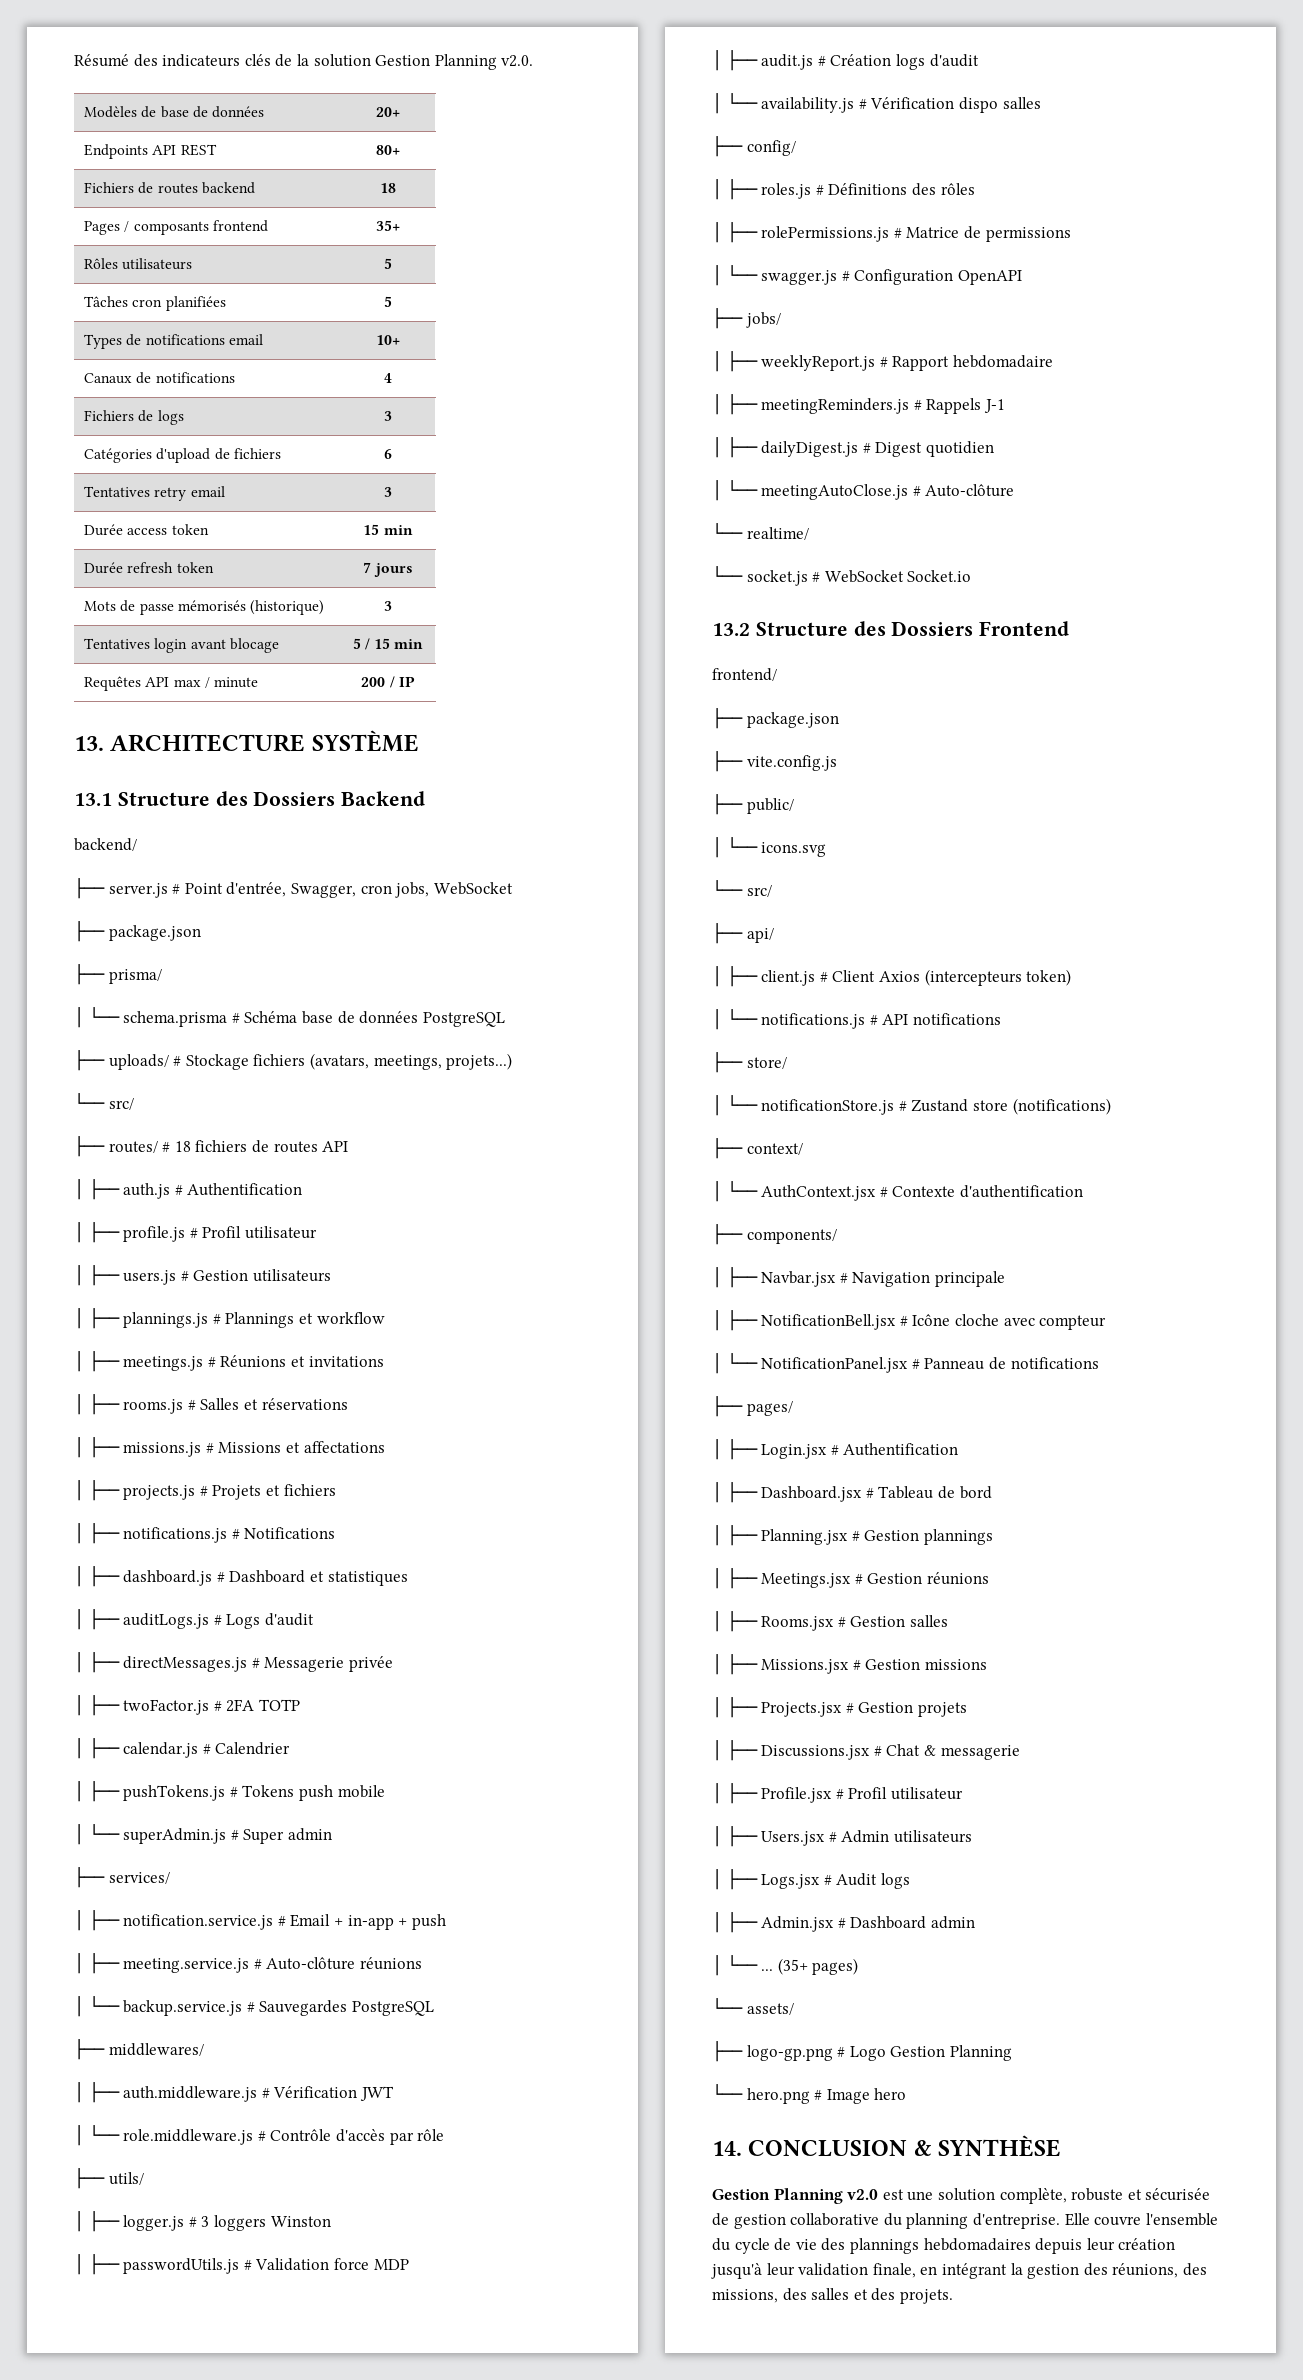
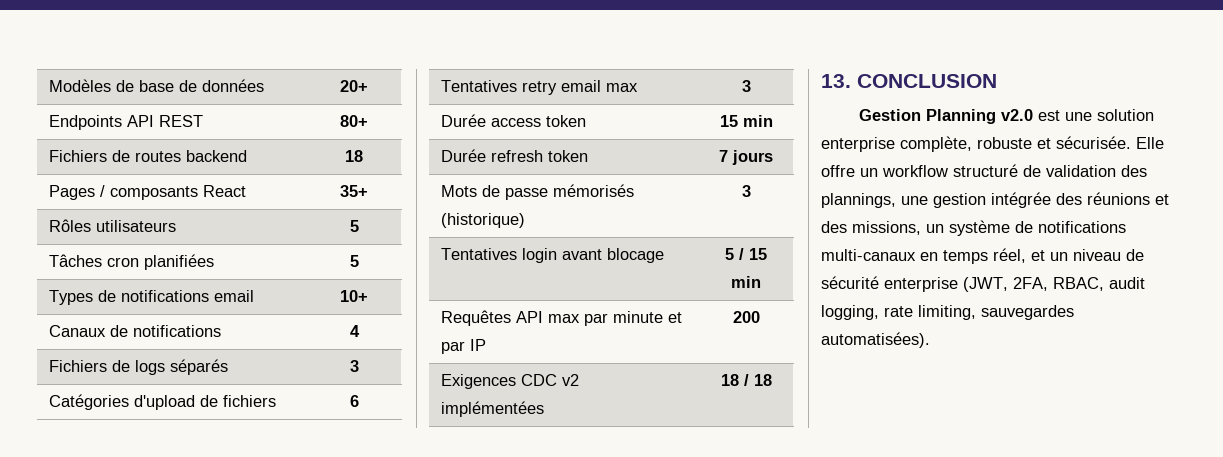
[74,54,534,70] Résumé des indicateurs clés de la solution Gestion Planning v2.0. // -> (49, 85) none
[212,220,268,232] frontend -> [203,185,247,197] React
(184, 417) none -> [170,359,229,375] séparés
(225, 491) none -> [606,83,639,92] max
[204,677,210,688] / -> [584,313,609,326] par
[361,676,415,688] [74,730,419,752] [74,791,426,806] [74,838,137,851] [74,878,513,899] [74,921,201,942] [74,964,162,985] [74,1007,505,1028] [74,1050,513,1071] [74,1093,134,1110] [74,1136,349,1157] [74,1179,303,1200] [74,1222,317,1243] [74,1265,331,1286] [74,1308,385,1329] [74,1351,384,1372] [74,1394,348,1415] [74,1437,385,1458] [74,1480,336,1501] [74,1523,336,1544] [74,1566,408,1587] [74,1609,314,1630] [74,1652,393,1673] [74,1695,300,1716] [74,1738,291,1759] [74,1781,385,1802] [74,1824,332,1845] [74,1867,170,1888] [74,1910,446,1931] [74,1953,422,1974] [74,1996,434,2017] [74,2039,204,2060] [74,2082,394,2103] [74,2125,445,2146] [74,2168,144,2189] [74,2211,331,2232] [74,2254,409,2275] [712,50,979,71] [712,93,1041,114] [712,136,796,157] [712,179,975,200] [712,222,1071,243] [712,265,1022,286] [712,308,781,329] [712,351,1053,372] [712,394,1005,415] [712,437,994,458] [712,480,1015,501] [712,523,809,540] [712,566,972,586] [712,621,1070,636] [712,668,777,681] [712,708,839,729] [712,751,837,772] [712,794,794,815] [712,837,827,858] [712,880,772,897] [712,923,774,944] [712,966,1072,987] [712,1009,1001,1030] [712,1052,787,1073] [712,1095,1111,1116] [712,1138,803,1159] [712,1181,1083,1202] [712,1224,837,1245] [712,1267,1005,1288] [712,1310,1107,1331] [712,1353,1099,1374] [712,1396,793,1417] [712,1439,959,1460] [712,1482,992,1503] [712,1525,993,1546] [712,1568,989,1589] [712,1611,948,1632] [712,1654,987,1675] [712,1697,967,1718] [712,1740,1020,1761] [712,1783,963,1804] [712,1826,972,1847] [712,1869,910,1890] [712,1912,975,1933] [712,1955,859,1976] [712,1998,794,2015] [712,2041,1012,2062] [712,2084,907,2104] [712,2141,742,2156] | 200 / IP // 13. ARCHITECTURE SYSTÈME // 13.1 Structure des Dossiers Backend // backend/ // ├── server.js # Point d'entrée, Swagger, cron jobs, WebSocket // ├── package.json // ├── prisma/ // │ └── schema.prisma # Schéma base de données PostgreSQL // ├── uploads/ # Stockage fichiers (avatars, meetings, projets...) // └── src/ // ├── routes/ # 18 fichiers de routes API // │ ├── auth.js # Authentification // │ ├── profile.js # Profil utilisateur // │ ├── users.js # Gestion utilisateurs // │ ├── plannings.js # Plannings et workflow // │ ├── meetings.js # Réunions et invitations // │ ├── rooms.js # Salles et réservations // │ ├── missions.js # Missions et affectations // │ ├── projects.js # Projets et fichiers // │ ├── notifications.js # Notifications // │ ├── dashboard.js # Dashboard et statistiques // │ ├── auditLogs.js # Logs d'audit // │ ├── directMessages.js # Messagerie privée // │ ├── twoFactor.js # 2FA TOTP // │ ├── calendar.js # Calendrier // │ ├── pushTokens.js # Tokens push mobile // │ └── superAdmin.js # Super admin // ├── services/ // │ ├── notification.service.js # Email + in-app + push // │ ├── meeting.service.js # Auto-clôture réunions // │ └── backup.service.js # Sauvegardes PostgreSQL // ├── middlewares/ // │ ├── auth.middleware.js # Vérification JWT // │ └── role.middleware.js # Contrôle d'accès par rôle // ├── utils/ // │ ├── logger.js # 3 loggers Winston // │ ├── passwordUtils.js # Validation force MDP // │ ├── audit.js # Création logs d'audit // │ └── availability.js # Vérification dispo salles // ├── config/ // │ ├── roles.js # Définitions des rôles // │ ├── rolePermissions.js # Matrice de permissions // │ └── swagger.js # Configuration OpenAPI // ├── jobs/ // │ ├── weeklyReport.js # Rapport hebdomadaire // │ ├── meetingReminders.js # Rappels J-1 // │ ├── dailyDigest.js # Digest quotidien // │ └── meetingAutoClose.js # Auto-clôture // └── realtime/ // └── socket.js # WebSocket Socket.io // 13.2 Structure des Dossiers Frontend // frontend/ // ├── package.json // ├── vite.config.js // ├── public/ // │ └── icons.svg // └── src/ // ├── api/ // │ ├── client.js # Client Axios (intercepteurs token) // │ └── notifications.js # API notifications // ├── store/ // │ └── notificationStore.js # Zustand store (notifications) // ├── context/ // │ └── AuthContext.jsx # Contexte d'authentification // ├── components/ // │ ├── Navbar.jsx # Navigation principale // │ ├── NotificationBell.jsx # Icône cloche avec compteur // │ └── NotificationPanel.jsx # Panneau de notifications // ├── pages/ // │ ├── Login.jsx # Authentification // │ ├── Dashboard.jsx # Tableau de bord // │ ├── Planning.jsx # Gestion plannings // │ ├── Meetings.jsx # Gestion réunions // │ ├── Rooms.jsx # Gestion salles // │ ├── Missions.jsx # Gestion missions // │ ├── Projects.jsx # Gestion projets // │ ├── Discussions.jsx # Chat & messagerie // │ ├── Profile.jsx # Profil utilisateur // │ ├── Users.jsx # Admin utilisateurs // │ ├── Logs.jsx # Audit logs // │ ├── Admin.jsx # Dashboard admin // │ └── ... (35+ pages) // └── assets/ // ├── logo-gp.png # Logo Gestion Planning // └── hero.png # Image hero // 14. -> [668,312,683,323] [441,339,487,354] [732,311,760,323] [441,374,580,389] [441,401,545,417] [720,374,772,386] [821,74,851,88] et par IP | 200 // Exigences CDC v2 implémentées | 18 / 18 // 13.
[913,2135,1062,2157] & SYNTHÈSE -> (997, 81) none
(995, 2194) none -> [821,137,895,152] enterprise
[1145,2188,1211,2201] [712,2213,1218,2229] [712,2238,1176,2254] [711,2263,1207,2279] [712,2288,953,2304] sécurisée de gestion collaborative du planning d'entreprise. Elle couvre l'ensemble du cycle de vie des plannings hebdomadaires depuis leur création jusqu'à leur validation finale, en intégrant la gestion des réunions, des missions, des salles et des projets. -> [1056,136,1164,149] [821,164,1147,177] [821,192,1169,208] [821,220,1126,236] [821,248,1144,264] [821,276,1145,292] [821,305,1074,320] [821,332,930,348] sécurisée. Elle offre un workflow structuré de validation des plannings, une gestion intégrée des réunions et des missions, un système de notifications multi-canaux en temps réel, et un niveau de sécurité enterprise (JWT, 2FA, RBAC, audit logging, rate limiting, sauvegardes automatisées).

